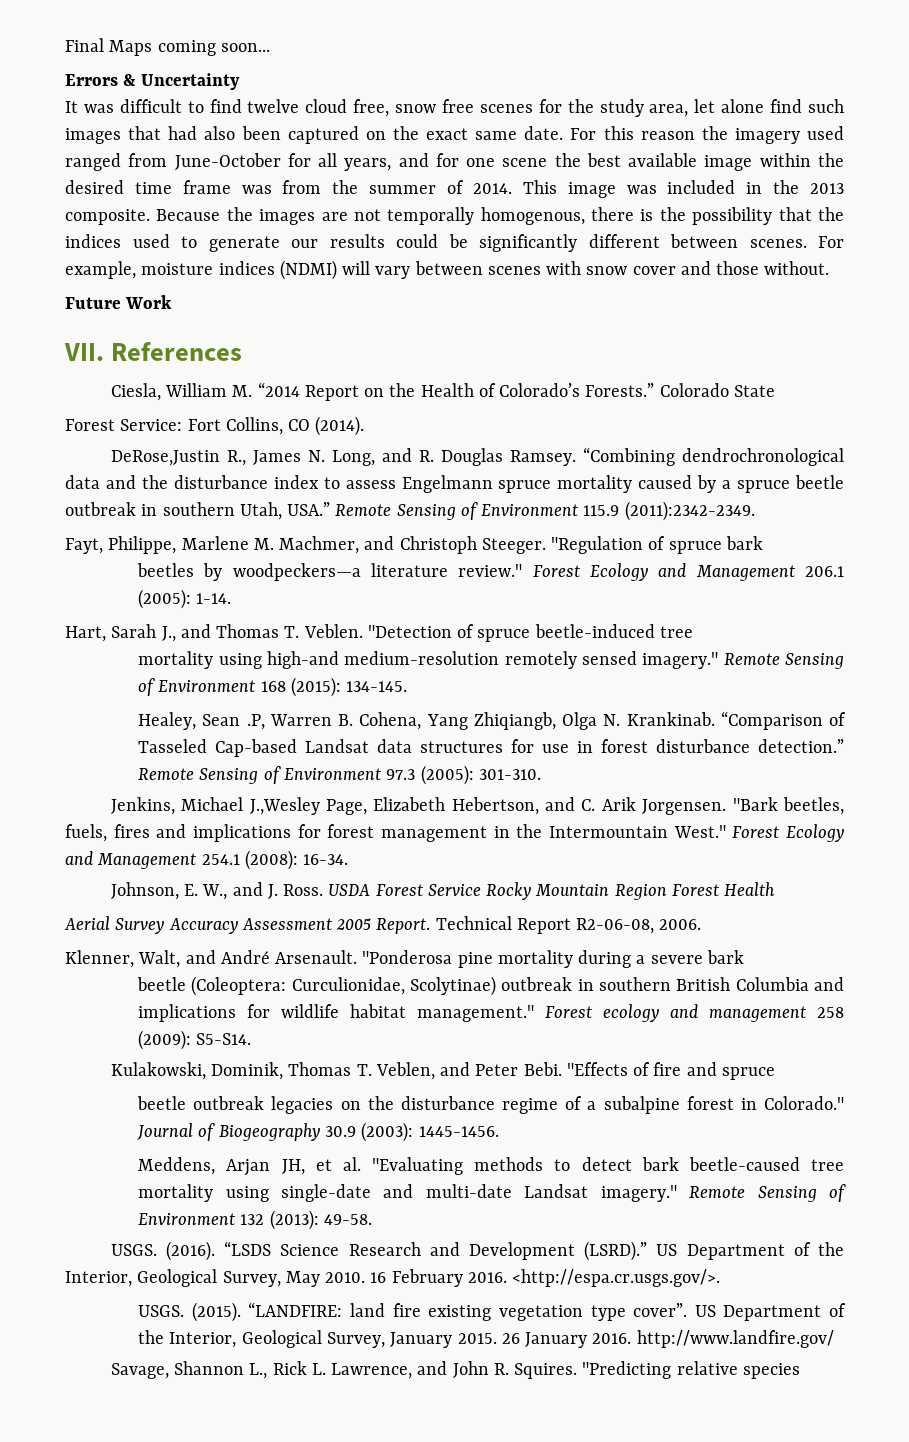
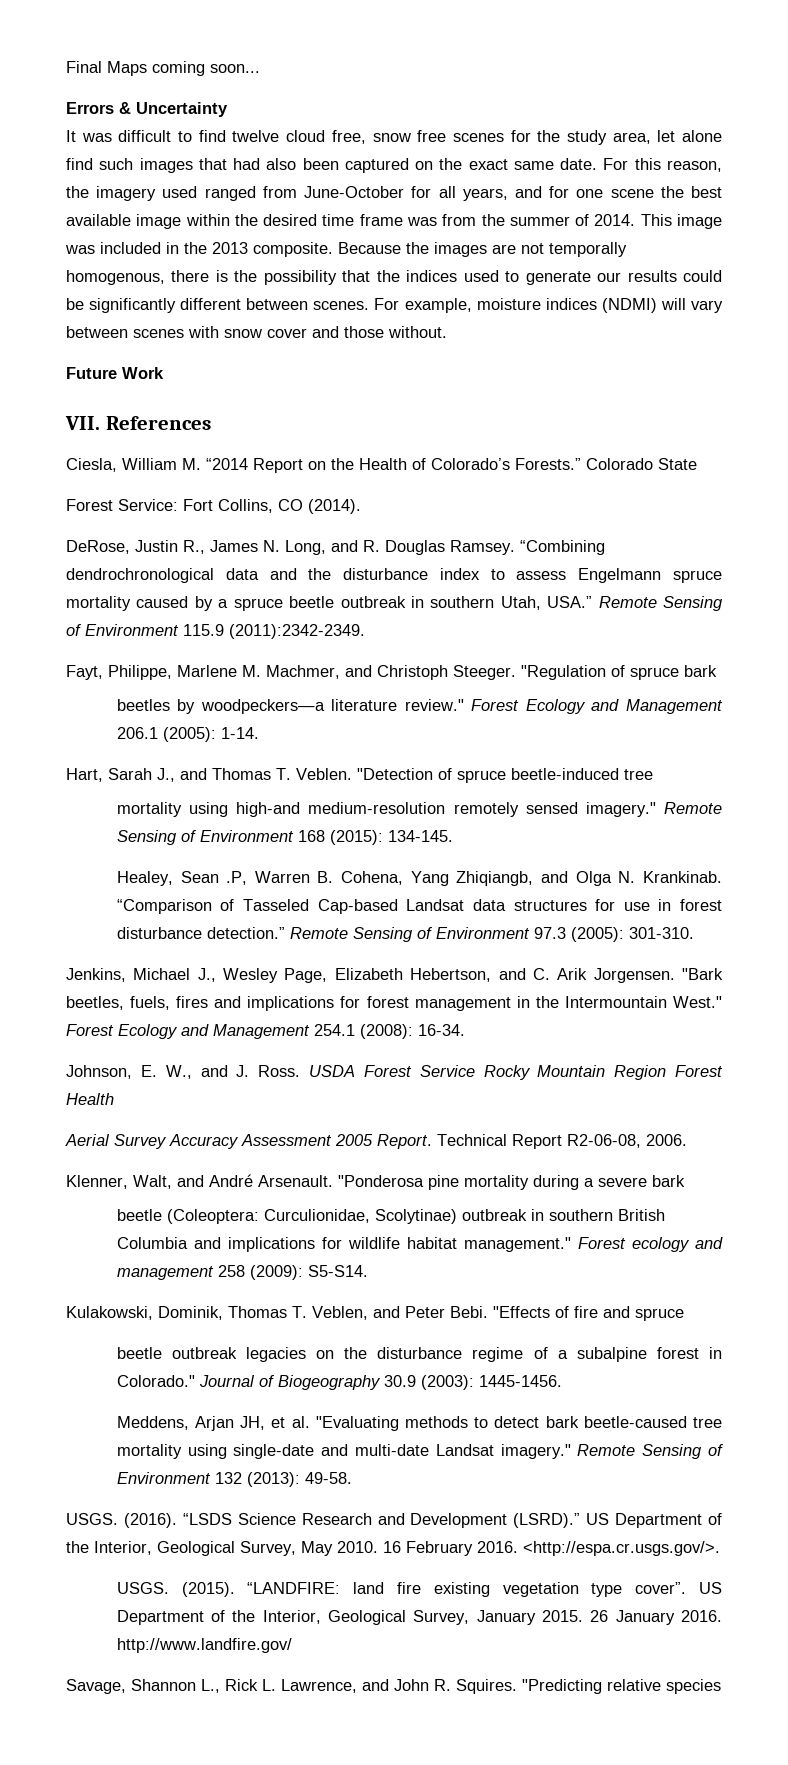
[640,131,695,140] reason -> [666,160,722,172] reason,
[110,450,220,466] DeRose,Justin -> [66,540,178,554] DeRose, Justin
(556, 721) none -> [541,871,569,883] and
[249,797,320,815] J.,Wesley -> [197,968,279,983] J., Wesley

